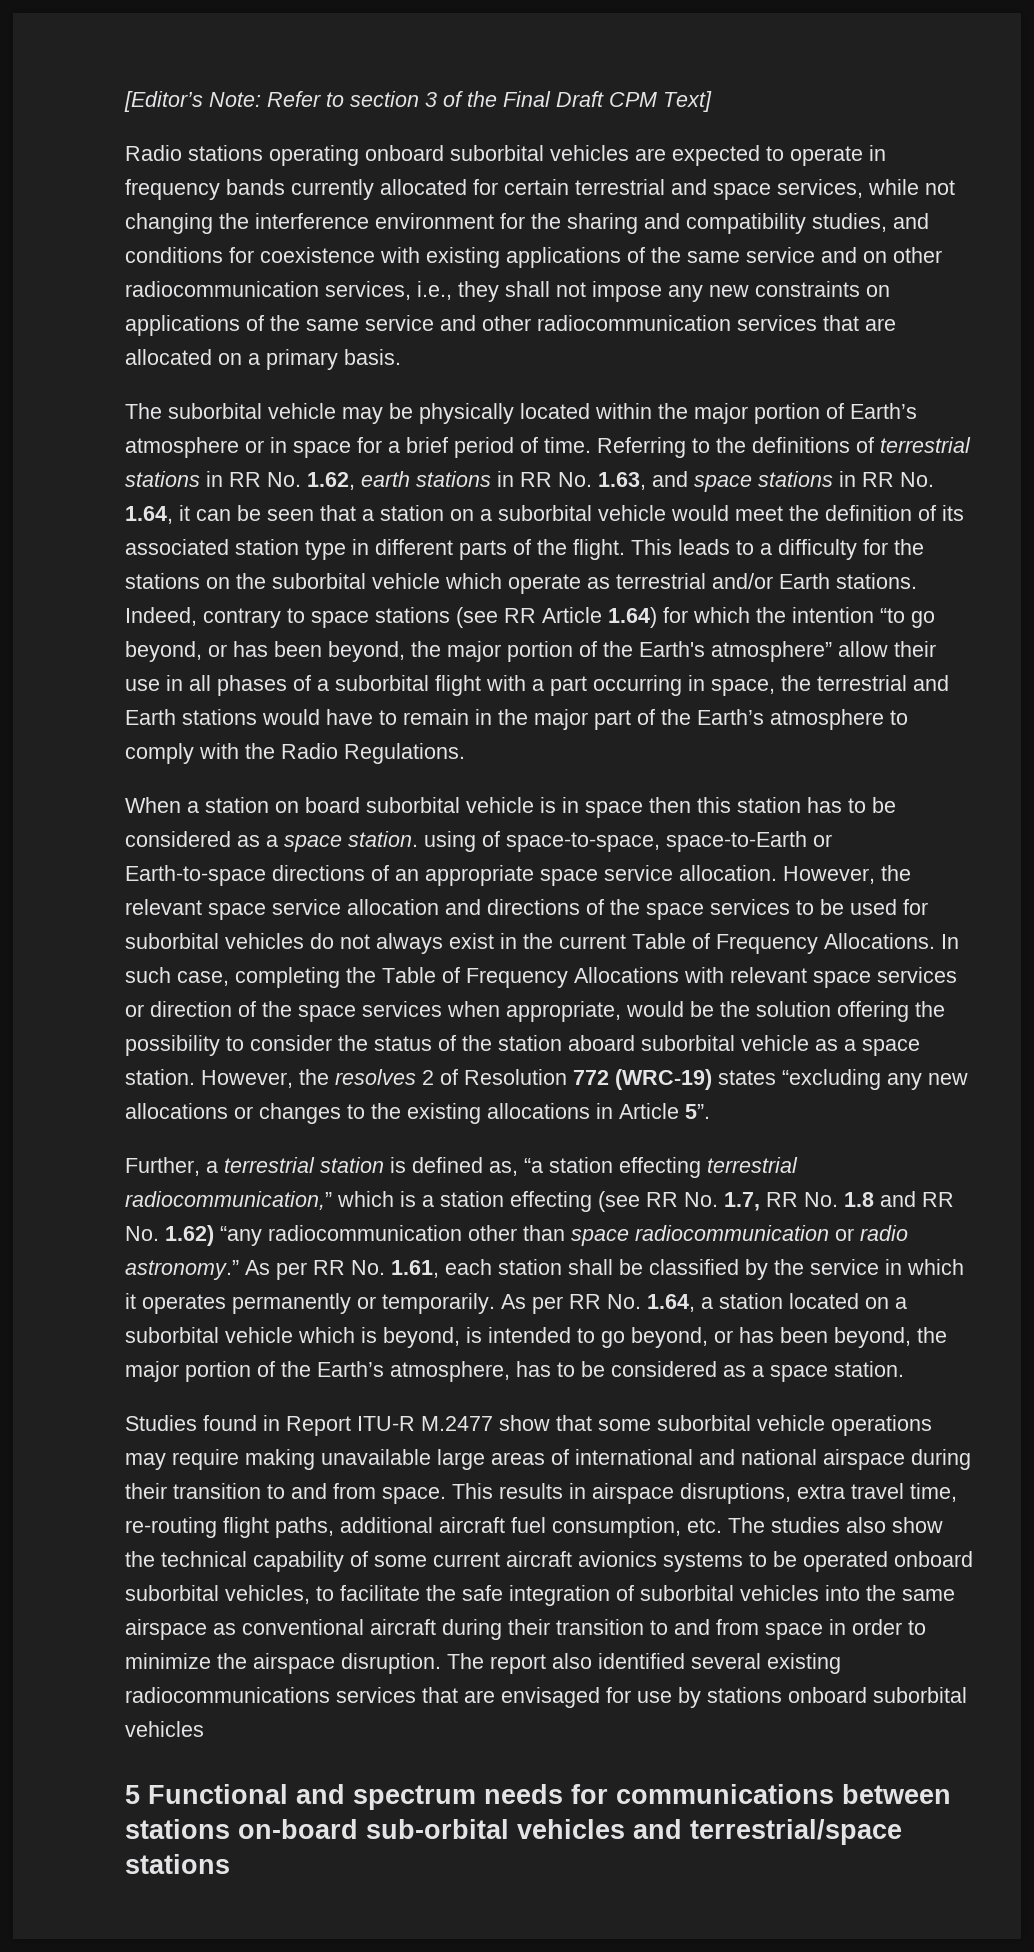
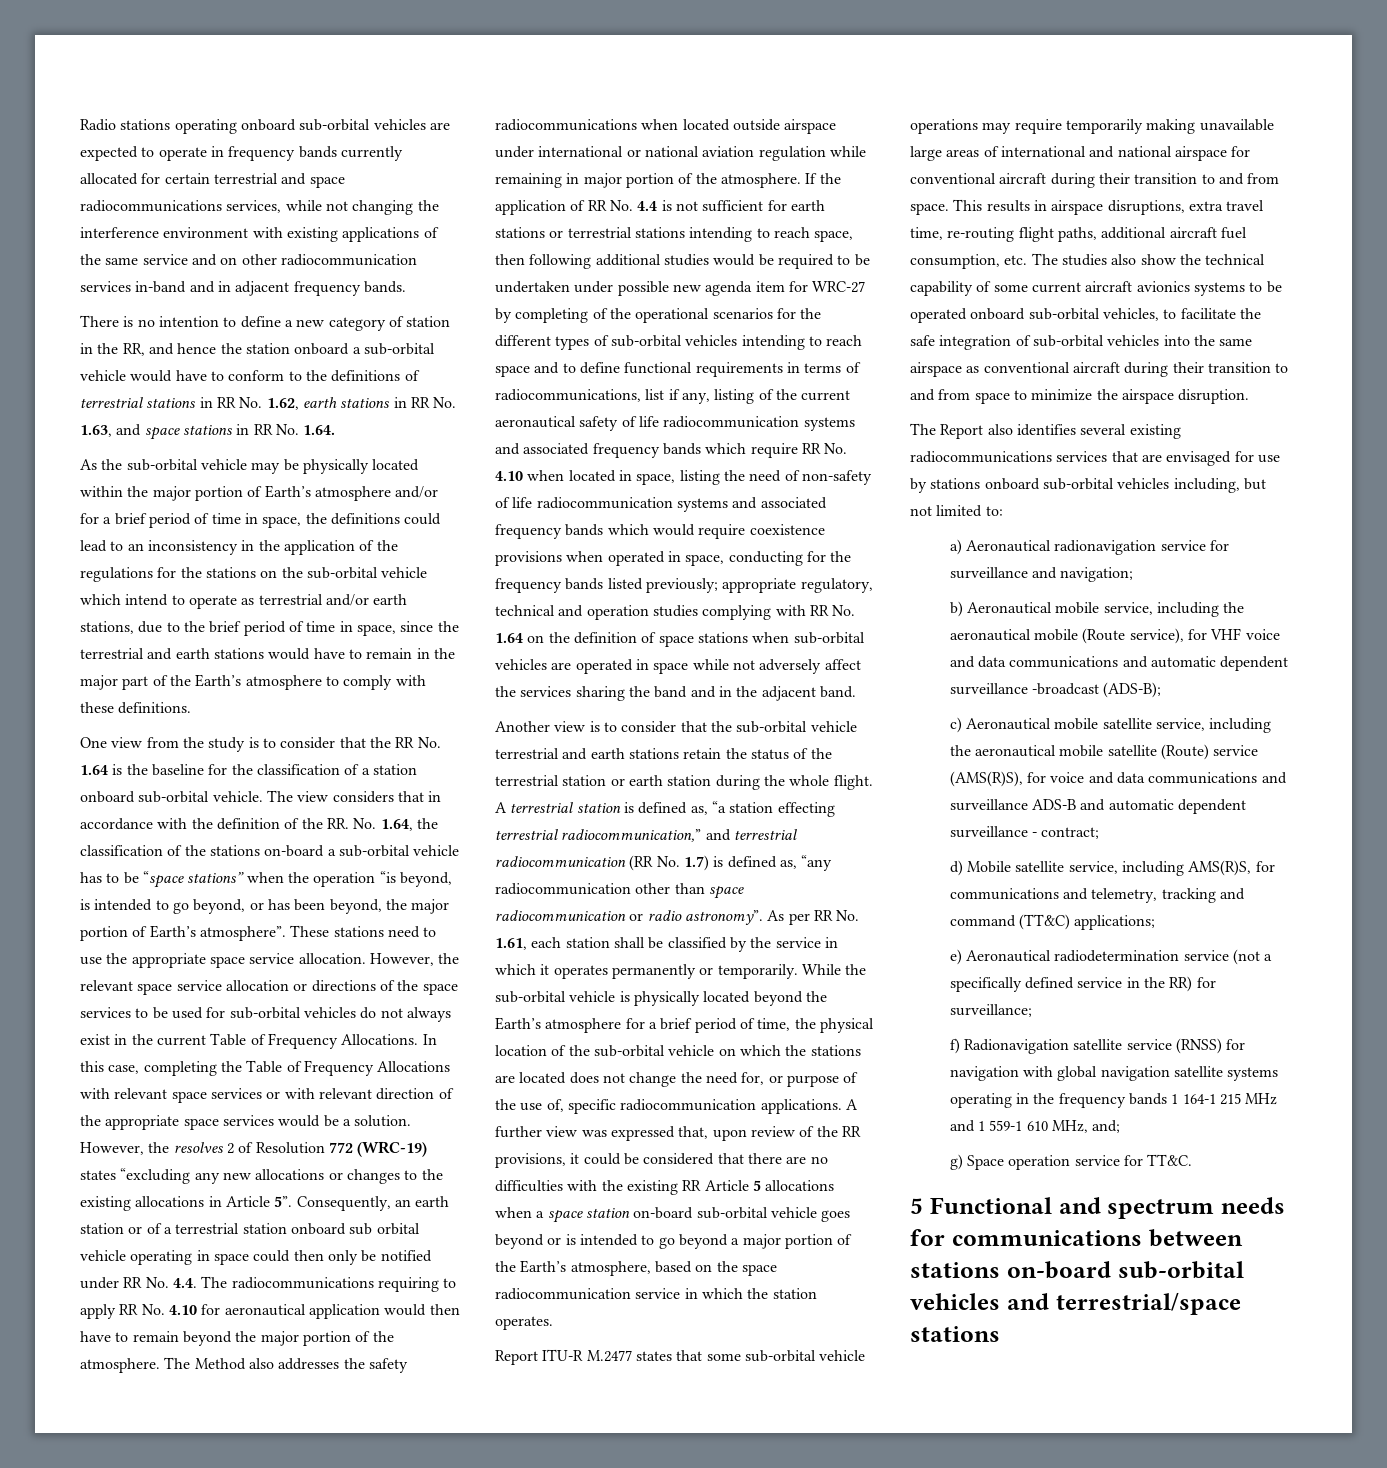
[124,91,712,112] [Editor’s Note: Refer to section 3 of the Final Draft CPM Text] // -> (80, 125) none
[450,145,544,161] suborbital -> [299,119,371,131] sub-orbital
(771, 191) none -> [80,200,222,212] radiocommunications
[500,213,929,234] [125,247,375,263] for the sharing and compatibility studies, and conditions for coexistence -> (249, 232) none
[325,281,890,302] [125,315,896,336] [125,349,401,370] [125,403,917,424] [125,437,686,458] services, i.e., they shall not impose any new constraints on applications of the same service and other radiocommunication services that are allocated on a primary basis. // The suborbital vehicle may be physically located within the major portion of Earth’s atmosphere or in space for a brief period of time. Referring -> [80,281,406,296] [80,315,451,331] [80,343,435,356] [80,370,285,382] services in-band and in adjacent frequency bands. // There is no intention to define a new category of station in the RR, and hence the station onboard a sub-orbital vehicle would have to conform
[125,505,964,524] [125,539,857,560] 1.64, it can be seen that a station on a suborbital vehicle would meet the definition of its associated station type in different parts of the flight. This leads to a difficulty -> [303,425,336,435] [80,459,420,474] [80,485,439,501] [80,513,442,528] [80,540,398,555] [80,567,153,582] 1.64. // As the sub-orbital vehicle may be physically located within the major portion of Earth’s atmosphere and/or for a brief period of time in space, the definitions could lead to an inconsistency in the application of the regulations
[272,573,502,589] suborbital vehicle which -> [306,567,428,579] [80,594,185,606] sub-orbital vehicle which intend to
[779,573,917,589] [125,607,935,628] [125,641,936,662] [125,675,775,696] Earth stations. Indeed, contrary to space stations (see RR Article 1.64) for which the intention “to go beyond, or has been beyond, the major portion of the Earth's atmosphere” allow their use in all phases of a suborbital flight with a part occurring in space, -> [373,594,408,605] [80,621,434,636] earth stations, due to the brief period of time in space, since
[125,709,176,725] Earth -> [175,648,210,659] earth
[245,743,465,764] [125,797,896,818] [125,831,832,852] [125,865,419,886] the Radio Regulations. // When a station on board suborbital vehicle is in space then this station has to be considered as a space station. using of space-to-space, space-to-Earth or Earth-to-space directions of an -> [80,702,192,714] [80,737,441,752] [80,764,417,776] [80,790,442,803] [80,818,438,831] [80,845,460,857] [80,871,452,888] [80,899,450,914] [80,925,437,941] [80,953,128,965] these definitions. // One view from the study is to consider that the RR No. 1.64 is the baseline for the classification of a station onboard sub-orbital vehicle. The view considers that in accordance with the definition of the RR. No. 1.64, the classification of the stations on-board a sub-orbital vehicle has to be “space stations” when the operation “is beyond, is intended to go beyond, or has been beyond, the major portion of Earth’s atmosphere”. These stations need to use the
[445,899,481,915] and -> [293,983,308,991] or
[125,933,219,949] suborbital -> [229,1007,301,1019] sub-orbital
[125,967,171,983] such -> [80,1061,104,1072] this
(144, 1010) none -> [284,1088,372,1099] with relevant
[298,1001,945,1022] [125,1035,920,1056] [125,1069,195,1085] space services when appropriate, would be the solution offering the possibility to consider the status of the station aboard suborbital vehicle as a space station. -> [105,1115,412,1130] appropriate space services would be a solution.
[125,1157,218,1176] // Further, a -> [296,1196,450,1211] [80,1223,420,1235] [80,1250,432,1265] [80,1276,457,1292] [80,1304,460,1319] [80,1331,394,1346] [80,1357,408,1373] [495,119,837,134] [495,146,866,161] [495,173,841,188] [495,200,825,215] [495,227,854,242] [495,254,870,269] [495,281,866,296] [495,308,822,323] [495,335,863,350] [495,362,861,377] [495,389,851,404] [495,416,855,431] [495,443,848,458] [495,470,872,485] [495,497,827,512] [495,524,825,539] [495,551,852,566] [495,578,873,593] [495,605,856,620] [495,632,865,647] [495,659,861,674] [495,686,856,701] [495,721,857,733] [495,748,832,760] [495,775,873,790] [495,802,507,813] Consequently, an earth station or of a terrestrial station onboard sub orbital vehicle operating in space could then only be notified under RR No. 4.4. The radiocommunications requiring to apply RR No. 4.10 for aeronautical application would then have to remain beyond the major portion of the atmosphere. The Method also addresses the safety radiocommunications when located outside airspace under international or national aviation regulation while remaining in major portion of the atmosphere. If the application of RR No. 4.4 is not sufficient for earth stations or terrestrial stations intending to reach space, then following additional studies would be required to be undertaken under possible new agenda item for WRC-27 by completing of the operational scenarios for the different types of sub-orbital vehicles intending to reach space and to define functional requirements in terms of radiocommunications, list if any, listing of the current aeronautical safety of life radiocommunication systems and associated frequency bands which require RR No. 4.10 when located in space, listing the need of non-safety of life radiocommunication systems and associated frequency bands which would require coexistence provisions when operated in space, conducting for the frequency bands listed previously; appropriate regulatory, technical and operation studies complying with RR No. 1.64 on the definition of space stations when sub-orbital vehicles are operated in space while not adversely affect the services sharing the band and in the adjacent band. // Another view is to consider that the sub-orbital vehicle terrestrial and earth stations retain the status of the terrestrial station or earth station during the whole flight. A
[337,1191,954,1212] [125,1225,214,1246] which is a station effecting (see RR No. 1.7, RR No. 1.8 and RR No. 1.62) -> [705,829,797,841] [495,855,797,871] and terrestrial radiocommunication (RR No. 1.7) is defined as,
[125,1260,239,1280] astronomy.” -> [684,910,763,925] astronomy”.
[501,1293,907,1314] [125,1327,947,1348] As per RR No. 1.64, a station located on a suborbital vehicle which is beyond, is intended to go beyond, or has been beyond, the -> [801,964,867,975] [495,991,827,1006] [495,1017,874,1033] [495,1045,861,1057] [495,1072,859,1087] [495,1099,858,1114] [495,1126,861,1141] [495,1153,828,1168] [495,1180,835,1195] [495,1207,851,1223] [495,1234,740,1249] While the sub-orbital vehicle is physically located beyond the Earth’s atmosphere for a brief period of time, the physical location of the sub-orbital vehicle on which the stations are located does not change the need for, or purpose of the use of, specific radiocommunication applications. A further view was expressed that, upon review of the RR provisions, it could be considered that there are no difficulties with the existing RR Article 5 allocations when a space station on-board sub-orbital vehicle goes beyond or is intended to go beyond a
[516,1361,904,1382] [125,1415,280,1431] has to be considered as a space station. // Studies found in -> [654,1261,777,1276] [495,1288,817,1300] [495,1316,553,1330] based on the space radiocommunication service in which the station operates. //
[499,1415,550,1431] show -> [635,1351,672,1361] states
[657,1415,751,1431] suborbital -> [744,1350,816,1362] sub-orbital
(239, 1459) none -> [1065,119,1143,134] temporarily
(905, 1459) none -> [1231,146,1251,157] [910,173,1047,184] for conventional aircraft
[125,1585,219,1601] suborbital -> [1028,308,1100,320] sub-orbital
[640,1585,734,1601] suborbital -> [1032,335,1104,347] sub-orbital
[829,1619,902,1635] in order -> (1010, 398) none
[447,1653,685,1674] The report also identified -> [910,423,1076,439] // The Report also identifies
[873,1687,967,1703] [125,1721,204,1737] suborbital vehicles -> [1042,478,1266,493] [910,505,1003,517] [949,539,1230,555] [949,567,1134,582] [949,601,1245,617] [949,628,1280,644] [949,656,1289,671] [949,682,1162,698] [949,717,1272,733] [949,744,1259,760] [949,771,1287,787] [949,799,1247,814] [949,826,1100,839] [949,860,1275,876] [949,888,1246,903] [949,914,1156,930] [949,949,1273,965] [949,976,1216,992] [949,1004,1032,1017] [949,1038,1246,1054] [949,1066,1279,1081] [949,1093,1278,1108] [949,1120,1121,1133] [949,1154,1193,1170] sub-orbital vehicles including, but not limited to: // a) Aeronautical radionavigation service for surveillance and navigation; // b) Aeronautical mobile service, including the aeronautical mobile (Route service), for VHF voice and data communications and automatic dependent surveillance -broadcast (ADS-B); // c) Aeronautical mobile satellite service, including the aeronautical mobile satellite (Route) service (AMS(R)S), for voice and data communications and surveillance ADS-B and automatic dependent surveillance - contract; // d) Mobile satellite service, including AMS(R)S, for communications and telemetry, tracking and command (TT&C) applications; // e) Aeronautical radiodetermination service (not a specifically defined service in the RR) for surveillance; // f) Radionavigation satellite service (RNSS) for navigation with global navigation satellite systems operating in the frequency bands 1 164-1 215 MHz and 1 559-1 610 MHz, and; // g) Space operation service for TT&C.

